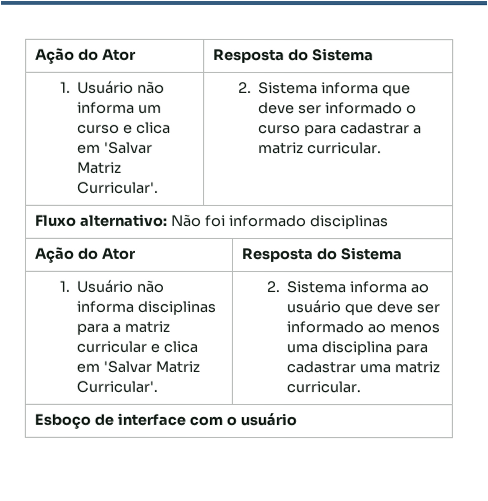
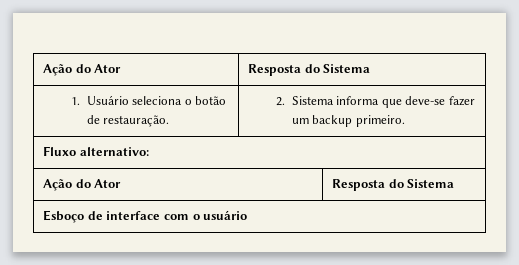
[35,47,136,64] [213,48,374,64] [60,80,166,94] [77,101,163,114] [77,121,172,134] [77,141,154,154] [77,161,123,174] [77,181,160,194] [238,81,412,97] [258,102,418,115] [258,122,423,137] [258,142,383,155] [35,213,389,230] [34,246,136,263] [241,247,403,263] [59,279,165,293] [76,300,217,315] [76,320,171,335] [76,340,199,353] [76,360,201,373] [76,380,159,393] [266,281,430,294] [286,300,441,316] [286,321,441,334] [286,341,429,356] [286,361,441,374] [286,381,362,394] Ação do Ator | Resposta do Sistema // 1. Usuário não informa um curso e clica em 'Salvar Matriz Curricular'. | 2. Sistema informa que deve ser informado o curso para cadastrar a matriz curricular. // Fluxo alternativo: Não foi informado disciplinas // Ação do Ator | Resposta do Sistema // 1. Usuário não informa disciplinas para a matriz curricular e clica em 'Salvar Matriz Curricular'. | 2. Sistema informa ao usuário que deve ser informado ao menos uma disciplina para cadastrar uma matriz curricular. -> [43,64,122,76] [248,64,371,76] [71,95,227,105] [86,115,170,127] [276,96,475,108] [291,115,405,127] [43,146,149,156] [43,179,122,191] [332,179,455,191] Ação do Ator | Resposta do Sistema // 1. Usuário seleciona o botão de restauração. | 2. Sistema informa que deve-se fazer um backup primeiro. // Fluxo alternativo: // Ação do Ator | Resposta do Sistema

